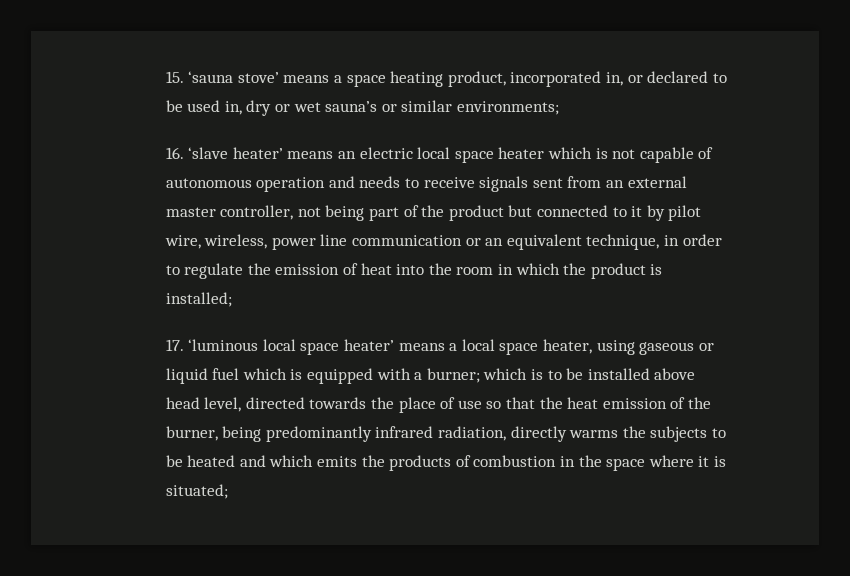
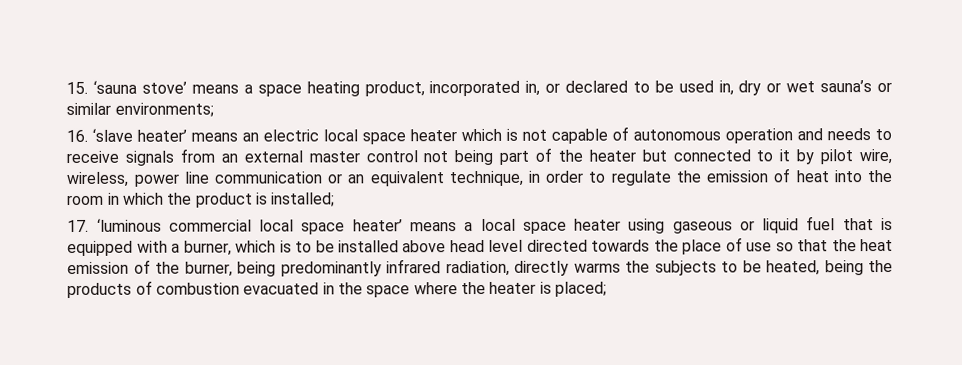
[532,178,563,188] sent -> (175, 158) none
[220,205,294,220] controller, -> [365,150,418,163] control
[448,205,504,221] product -> [588,149,636,162] heater
(259, 345) none -> [168,219,252,232] commercial
[542,339,592,354] heater, -> [574,218,622,231] heater
[242,368,287,380] which -> [842,218,874,231] that
[426,368,480,383] burner; -> [183,240,232,256] burner,
[204,397,242,412] level, -> [488,239,524,252] level
[187,455,357,467] heated and which emits -> [766,260,864,276] heated, being
(557, 461) none -> [243,282,320,295] evacuated
[698,456,726,467] [165,484,228,499] it is situated; -> [460,281,607,297] the heater is placed;

